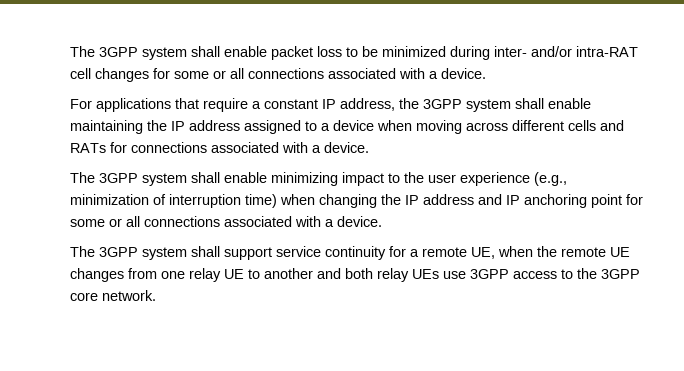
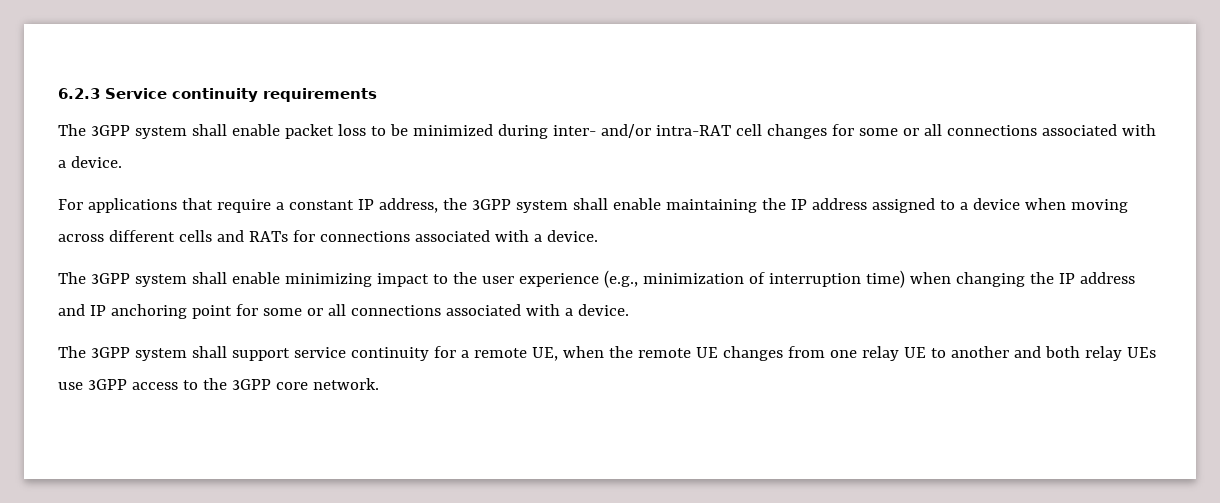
(70, 51) none -> [58,88,377,102] 6.2.3 Service continuity requirements //

